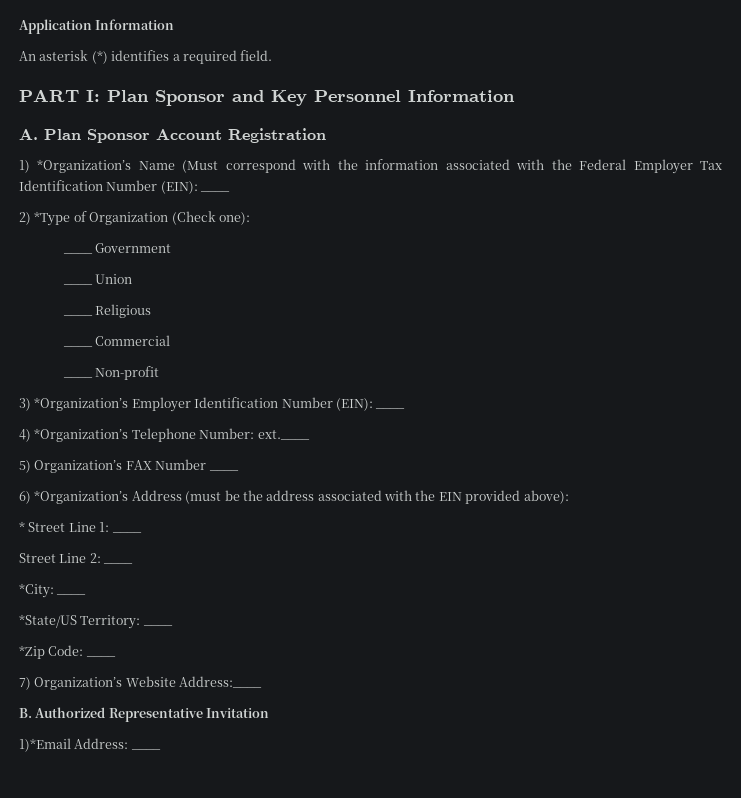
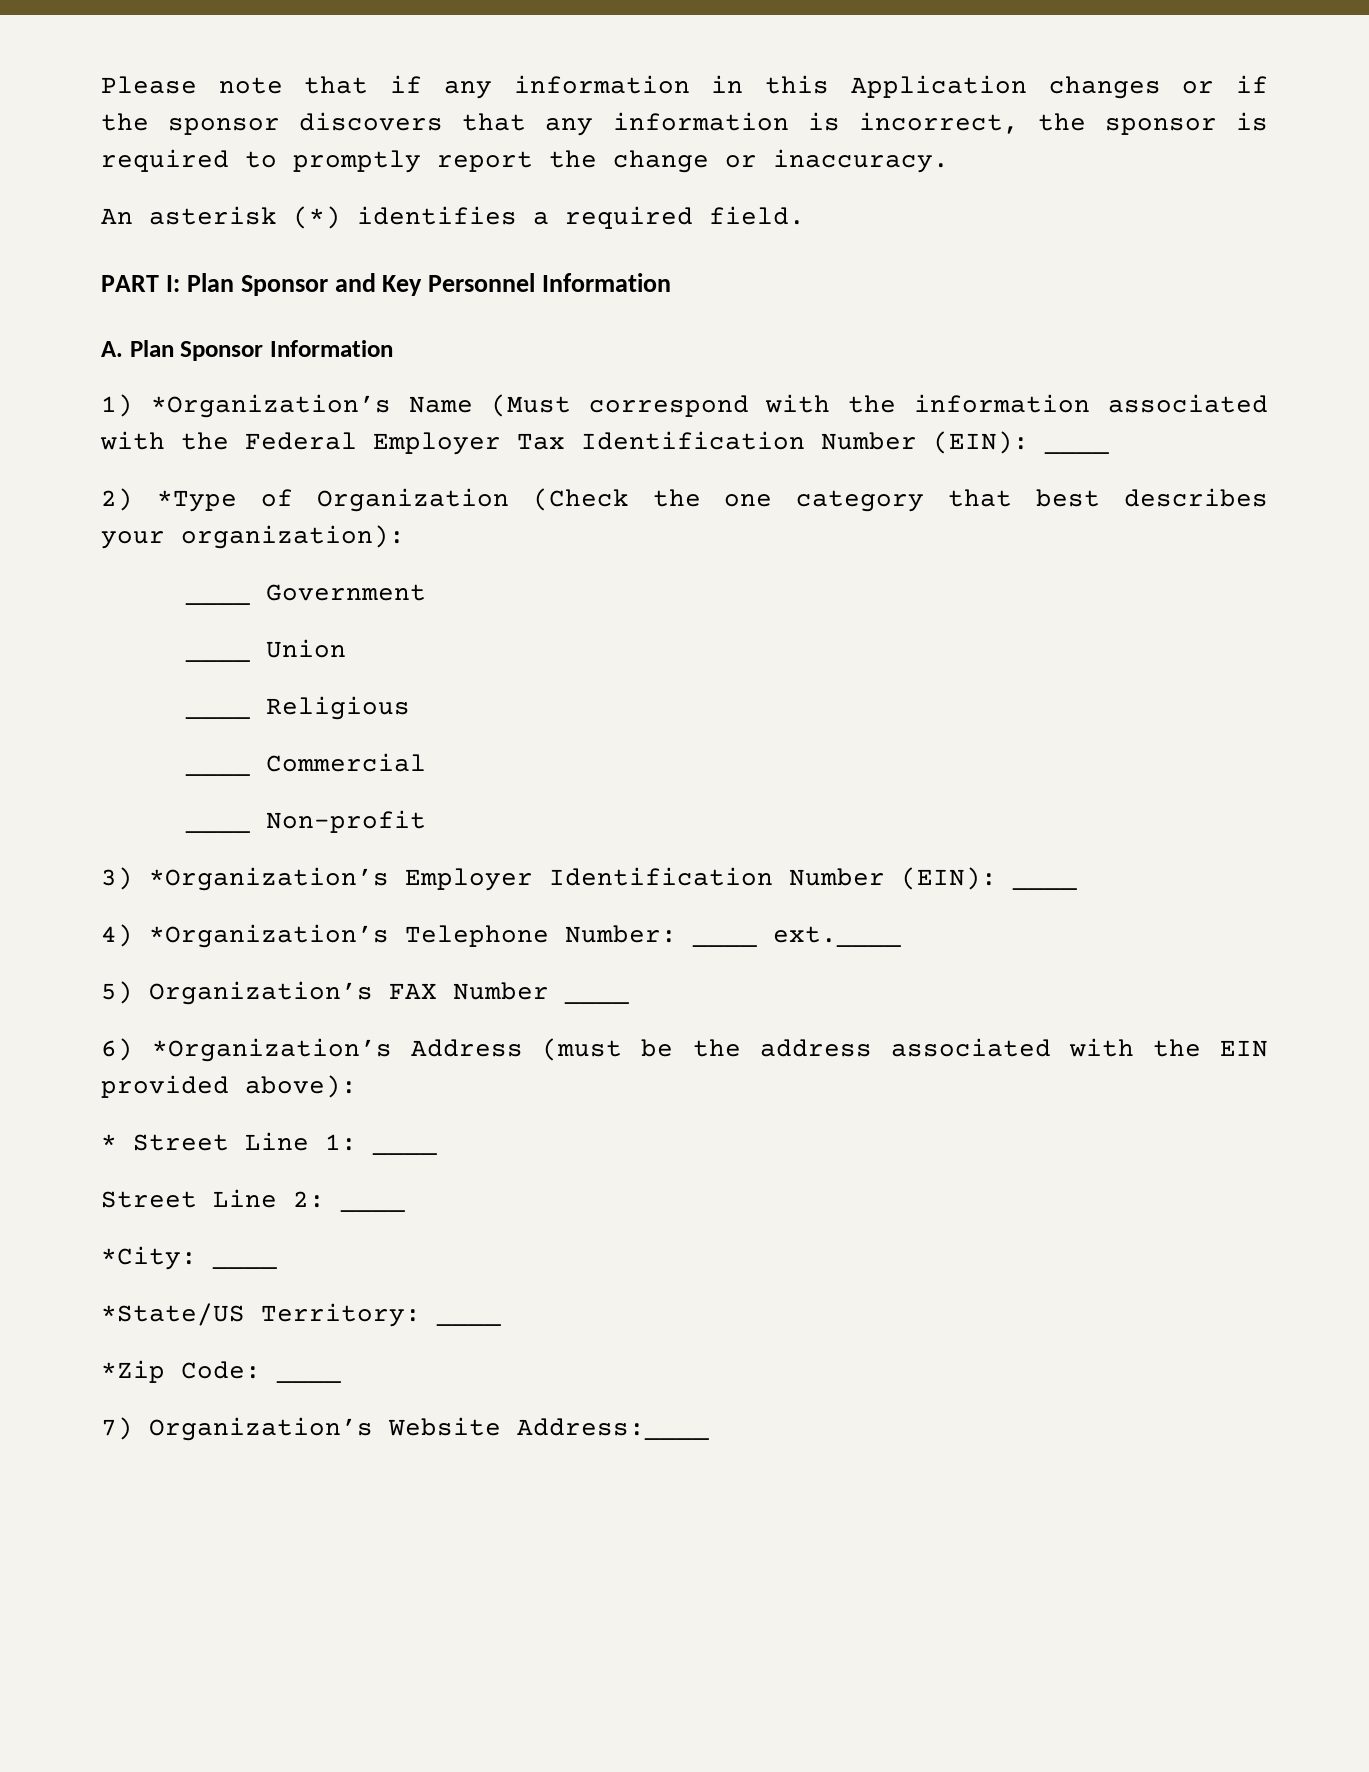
[19,19,175,34] Application Information -> [101,75,1269,99] [101,112,1268,136] [101,149,949,173] Please note that if any information in this Application changes or if the sponsor discovers that any information is incorrect, the sponsor is required to promptly report the change or inaccuracy.
[156,128,326,143] Account Registration -> [269,340,393,357] Information
[218,212,250,225] one): -> [652,488,1268,512] [101,525,405,549] the one category that best describes your organization):
(255, 433) none -> [692,942,757,947] ____
[19,707,270,722] [19,738,129,752] [130,749,161,750] // B. Authorized Representative Invitation // 1)*Email Address: ____ -> (709, 1429) none

